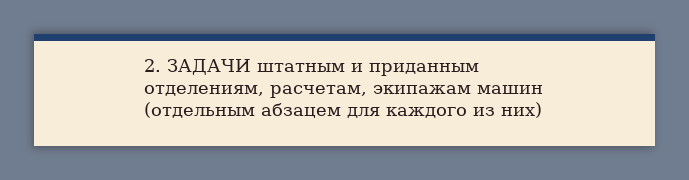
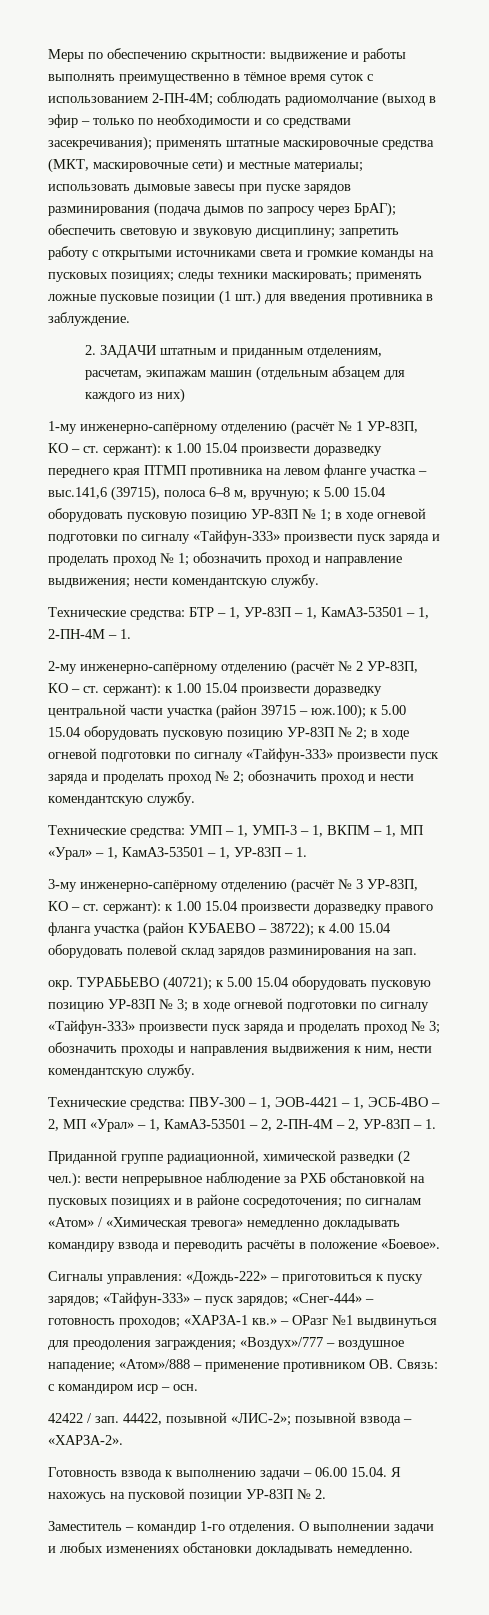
(144, 65) none -> [48,48,406,62] [48,72,373,84] [48,92,436,107] [48,114,351,128] [48,136,434,151] [48,158,363,173] [48,184,351,194] [48,202,396,217] [48,224,399,238] [48,246,434,260] [48,272,422,282] [48,290,433,305] [48,312,130,326] Меры по обеспечению скрытности: выдвижение и работы выполнять преимущественно в тёмное время суток с использованием 2-ПН-4М; соблюдать радиомолчание (выход в эфир – только по необходимости и со средствами засекречивания); применять штатные маскировочные средства (МКТ, маскировочные сети) и местные материалы; использовать дымовые завесы при пуске зарядов разминирования (подача дымов по запросу через БрАГ); обеспечить световую и звуковую дисциплину; запретить работу с открытыми источниками света и громкие команды на пусковых позициях; следы техники маскировать; применять ложные пусковые позиции (1 шт.) для введения противника в заблуждение. //
(543, 110) none -> [48,420,418,435] [48,442,382,457] [48,464,427,478] [48,486,386,501] [48,508,426,522] [48,530,440,544] [48,552,402,566] [48,574,319,588] [48,607,429,620] [48,629,131,639] [48,660,418,675] [48,682,382,697] [48,704,406,719] [48,726,409,740] [48,748,439,762] [48,770,414,784] [48,792,195,806] [48,825,424,838] [48,847,307,860] [48,878,418,893] [48,900,433,915] [48,922,391,937] [48,944,417,958] [48,976,431,991] [48,998,429,1012] [48,1020,440,1034] [48,1042,432,1056] [48,1064,195,1078] [48,1097,440,1110] [48,1119,436,1132] [48,1150,410,1165] [48,1172,425,1187] [48,1194,421,1208] [48,1217,400,1230] [48,1239,440,1252] [48,1271,423,1284] [48,1292,374,1306] [48,1315,437,1328] [48,1337,404,1350] [48,1359,438,1372] [48,1384,198,1394] [48,1412,412,1426] [48,1435,123,1445] [48,1467,401,1480] [48,1488,326,1502] [48,1521,434,1534] [48,1542,413,1556] // 1-му инженерно-сапёрному отделению (расчёт № 1 УР-83П, КО – ст. сержант): к 1.00 15.04 произвести доразведку переднего края ПТМП противника на левом фланге участка – выс.141,6 (39715), полоса 6–8 м, вручную; к 5.00 15.04 оборудовать пусковую позицию УР-83П № 1; в ходе огневой подготовки по сигналу «Тайфун-333» произвести пуск заряда и проделать проход № 1; обозначить проход и направление выдвижения; нести комендантскую службу. // Технические средства: БТР – 1, УР-83П – 1, КамАЗ-53501 – 1, 2-ПН-4М – 1. // 2-му инженерно-сапёрному отделению (расчёт № 2 УР-83П, КО – ст. сержант): к 1.00 15.04 произвести доразведку центральной части участка (район 39715 – юж.100); к 5.00 15.04 оборудовать пусковую позицию УР-83П № 2; в ходе огневой подготовки по сигналу «Тайфун-333» произвести пуск заряда и проделать проход № 2; обозначить проход и нести комендантскую службу. // Технические средства: УМП – 1, УМП-3 – 1, ВКПМ – 1, МП «Урал» – 1, КамАЗ-53501 – 1, УР-83П – 1. // 3-му инженерно-сапёрному отделению (расчёт № 3 УР-83П, КО – ст. сержант): к 1.00 15.04 произвести доразведку правого фланга участка (район КУБАЕВО – 38722); к 4.00 15.04 оборудовать полевой склад зарядов разминирования на зап. // окр. ТУРАБЬЕВО (40721); к 5.00 15.04 оборудовать пусковую позицию УР-83П № 3; в ходе огневой подготовки по сигналу «Тайфун-333» произвести пуск заряда и проделать проход № 3; обозначить проходы и направления выдвижения к ним, нести комендантскую службу. // Технические средства: ПВУ-300 – 1, ЭОВ-4421 – 1, ЭСБ-4ВО – 2, МП «Урал» – 1, КамАЗ-53501 – 2, 2-ПН-4М – 2, УР-83П – 1. // Приданной группе радиационной, химической разведки (2 чел.): вести непрерывное наблюдение за РХБ обстановкой на пусковых позициях и в районе сосредоточения; по сигналам «Атом» / «Химическая тревога» немедленно докладывать командиру взвода и переводить расчёты в положение «Боевое». // Сигналы управления: «Дождь-222» – приготовиться к пуску зарядов; «Тайфун-333» – пуск зарядов; «Снег-444» – готовность проходов; «ХАРЗА-1 кв.» – ОРазг №1 выдвинуться для преодоления заграждения; «Воздух»/777 – воздушное нападение; «Атом»/888 – применение противником ОВ. Связь: с командиром иср – осн. // 42422 / зап. 44422, позывной «ЛИС-2»; позывной взвода – «ХАРЗА-2». // Готовность взвода к выполнению задачи – 06.00 15.04. Я нахожусь на пусковой позиции УР-83П № 2. // Заместитель – командир 1-го отделения. О выполнении задачи и любых изменениях обстановки докладывать немедленно.

